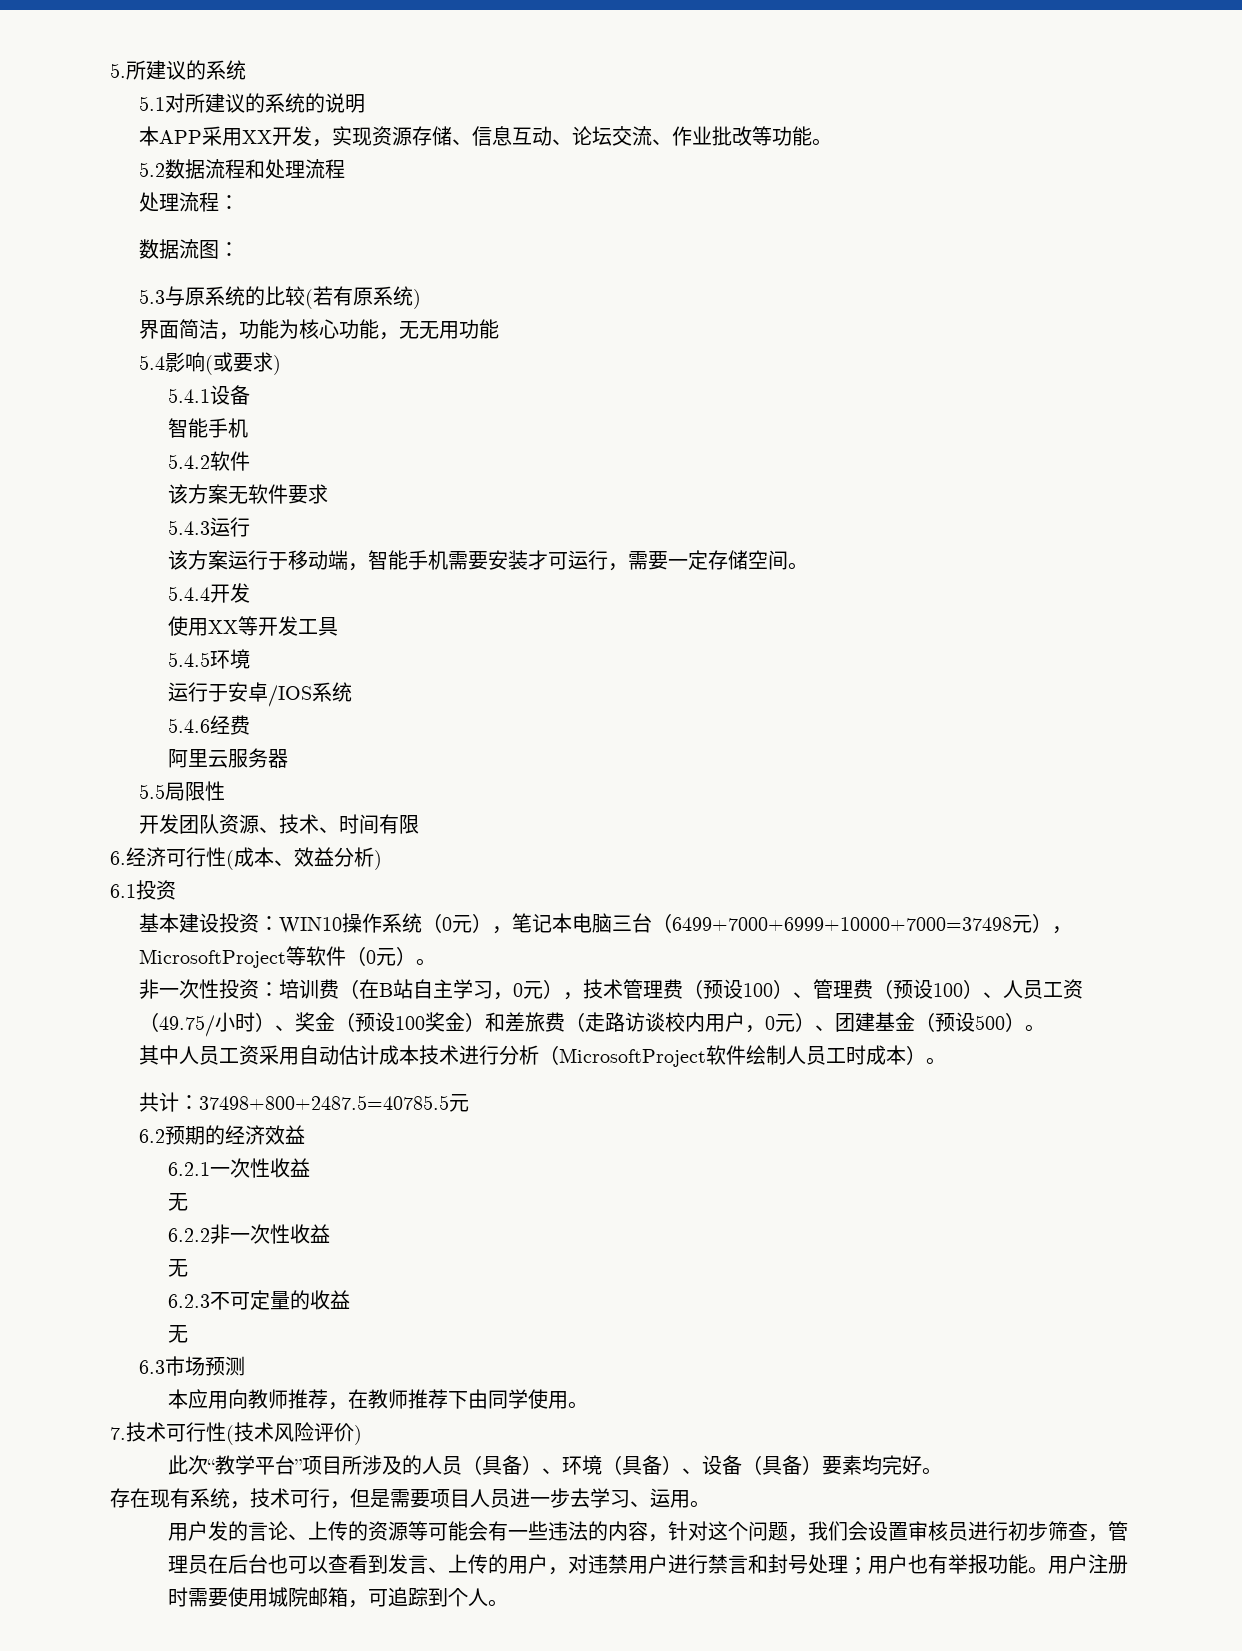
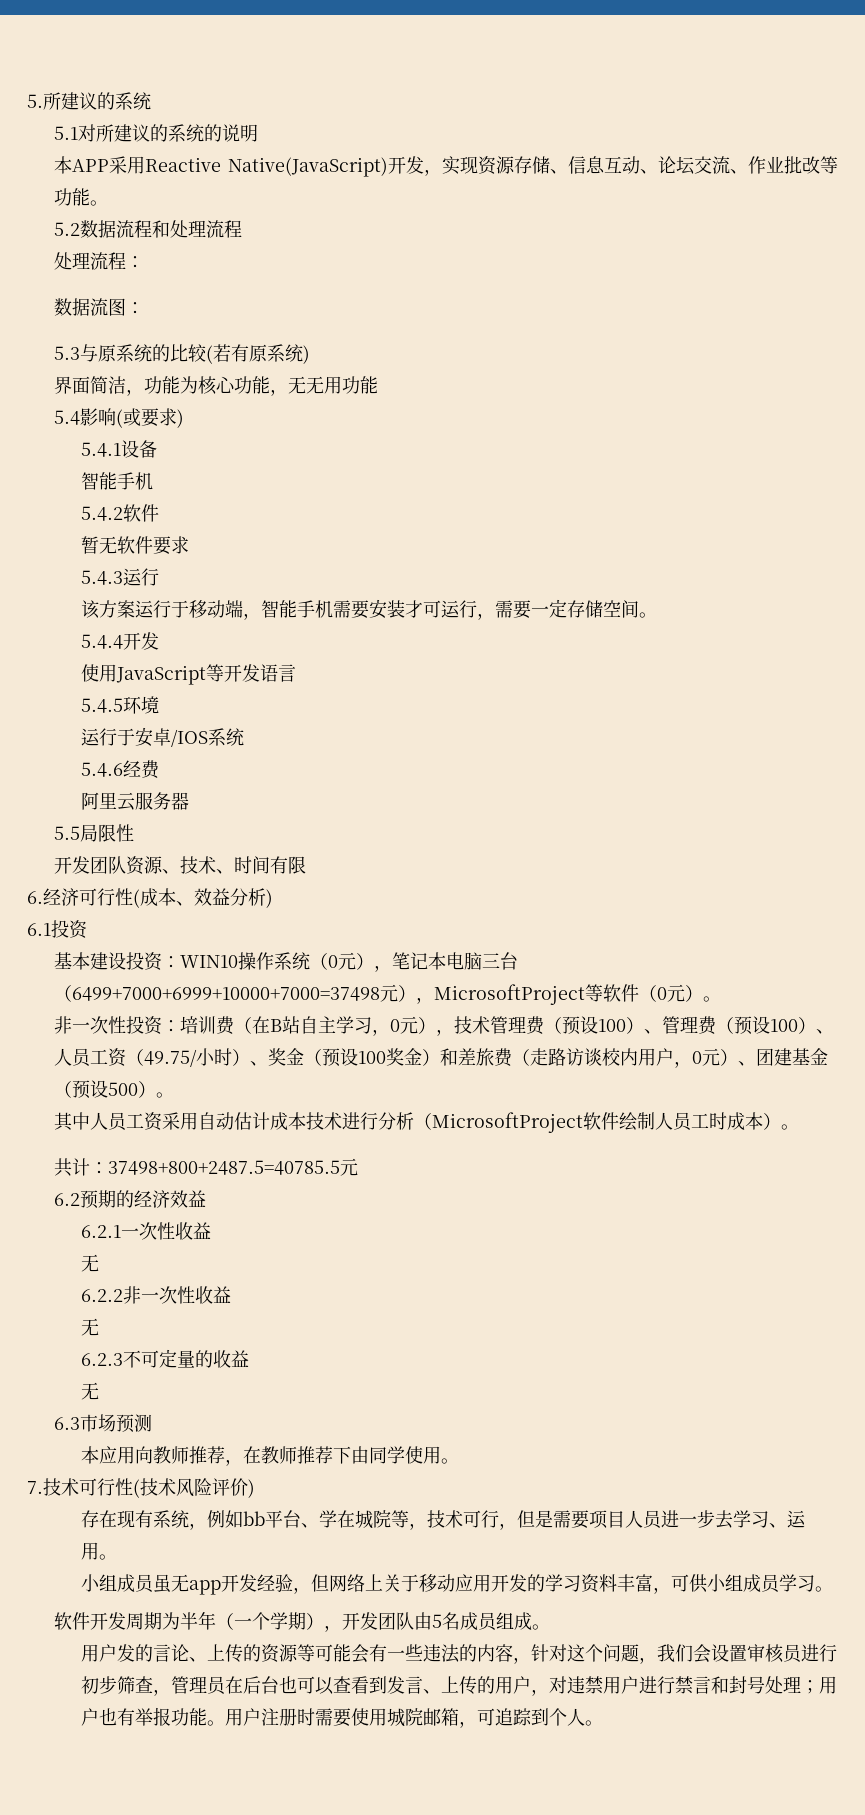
[241,130,272,144] XX -> [144,157,389,177] Reactive Native(JavaScript)
[167,484,228,504] 该方案 -> [80,536,99,554] 暂
[207,616,338,636] XX等开发工具 -> [115,664,296,685] JavaScript等开发语言
[167,1455,942,1475] [110,1488,230,1508] 此次“教学平台”项目所涉及的人员（具备）、环境（具备）、设备（具备）要素均完好。 // 存在现有系统 -> [80,1510,409,1530] 存在现有系统，例如bb平台、学在城院等
(710, 1504) none -> [80,1574,833,1595] [53,1611,550,1632] // 小组成员虽无app开发经验，但网络上关于移动应用开发的学习资料丰富，可供小组成员学习。 // 软件开发周期为半年（一个学期），开发团队由5名成员组成。

